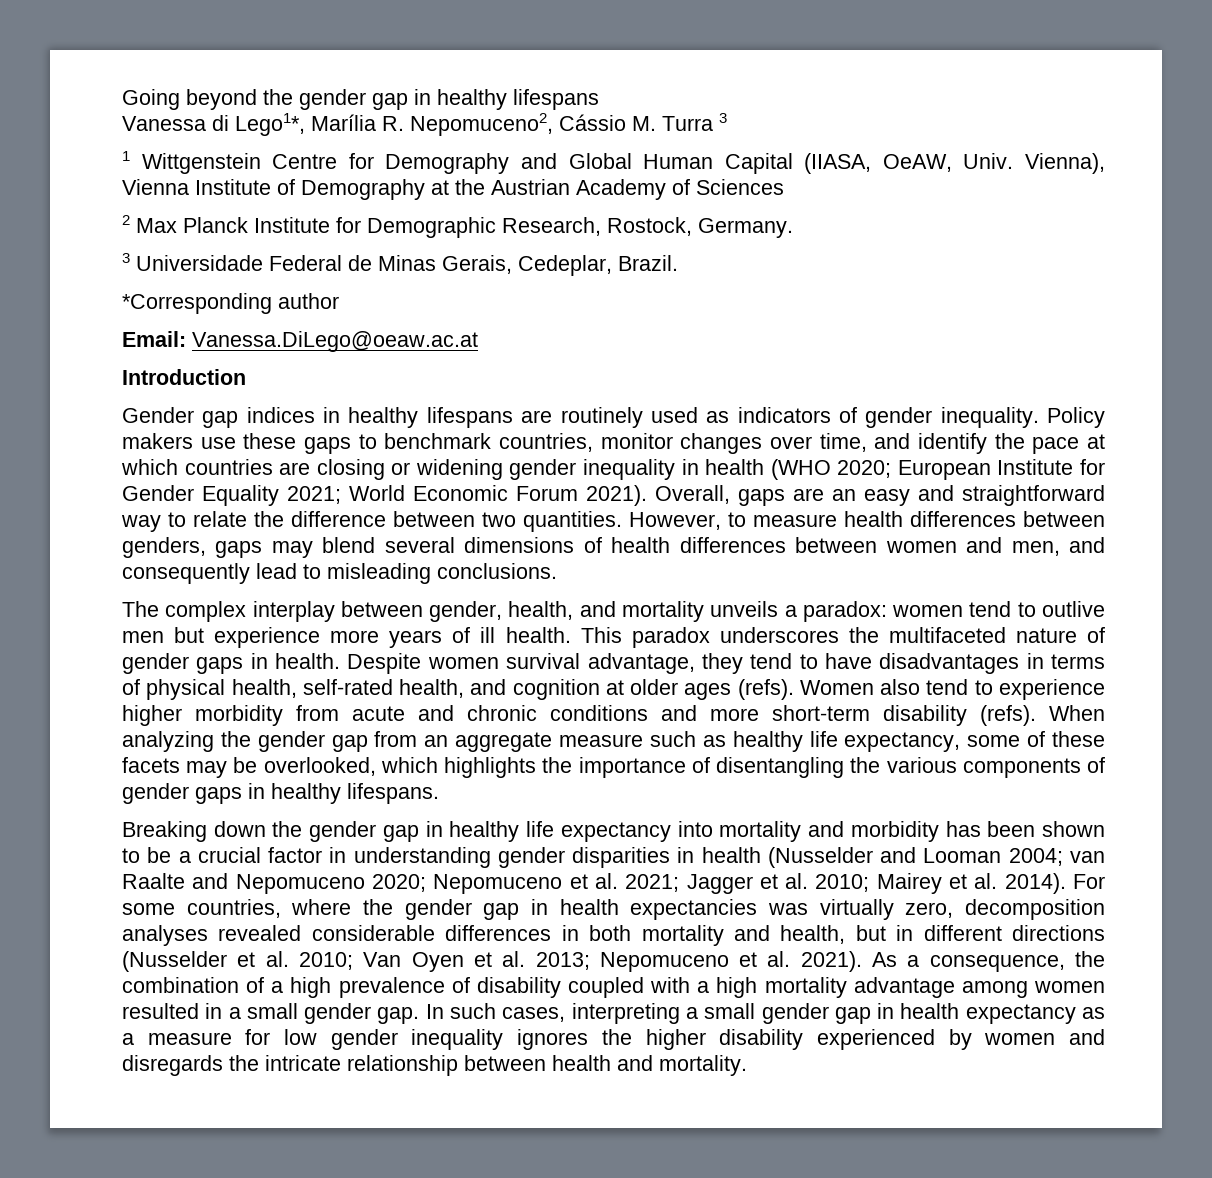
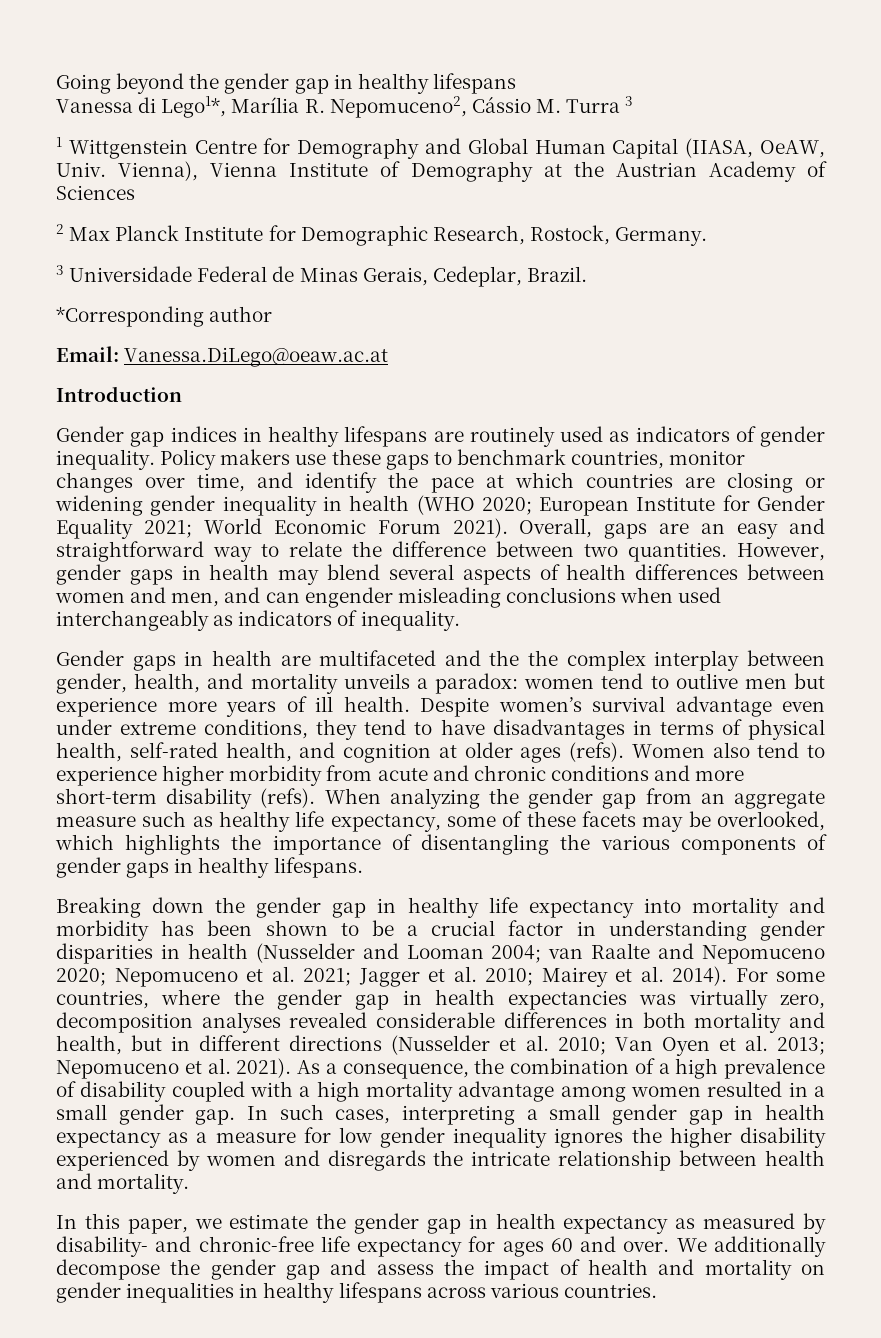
[728,511,1105,527] [122,537,263,558] to measure health differences between genders, gaps -> [56,564,270,585] gender gaps in health
[464,537,575,553] dimensions -> [462,567,531,585] aspects
[122,563,557,584] [122,601,159,617] consequently lead to misleading conclusions. // The -> [265,587,722,608] [56,610,460,631] [56,650,559,671] can engender misleading conclusions when used interchangeably as indicators of inequality. // Gender gaps in health are multifaceted and the the
[580,627,1105,648] [122,653,695,674] This paradox underscores the multifaceted nature of gender gaps in health. Despite women survival advantage, -> [420,696,825,717] [56,719,309,739] Despite women’s survival advantage even under extreme conditions,
(747, 1065) none -> [56,1213,826,1234] [56,1236,826,1257] [56,1259,825,1280] [56,1282,657,1303] // In this paper, we estimate the gender gap in health expectancy as measured by disability- and chronic-free life expectancy for ages 60 and over. We additionally decompose the gender gap and assess the impact of health and mortality on gender inequalities in healthy lifespans across various countries.

